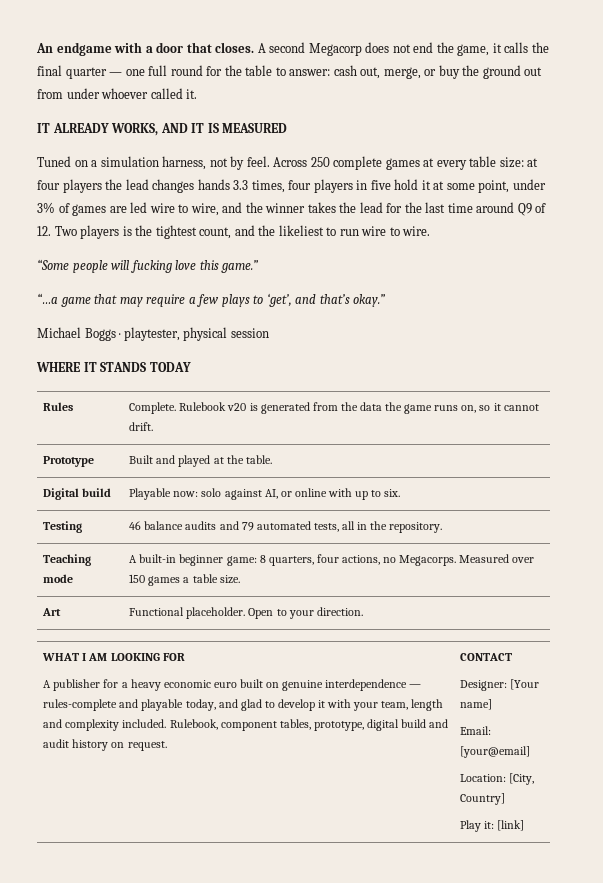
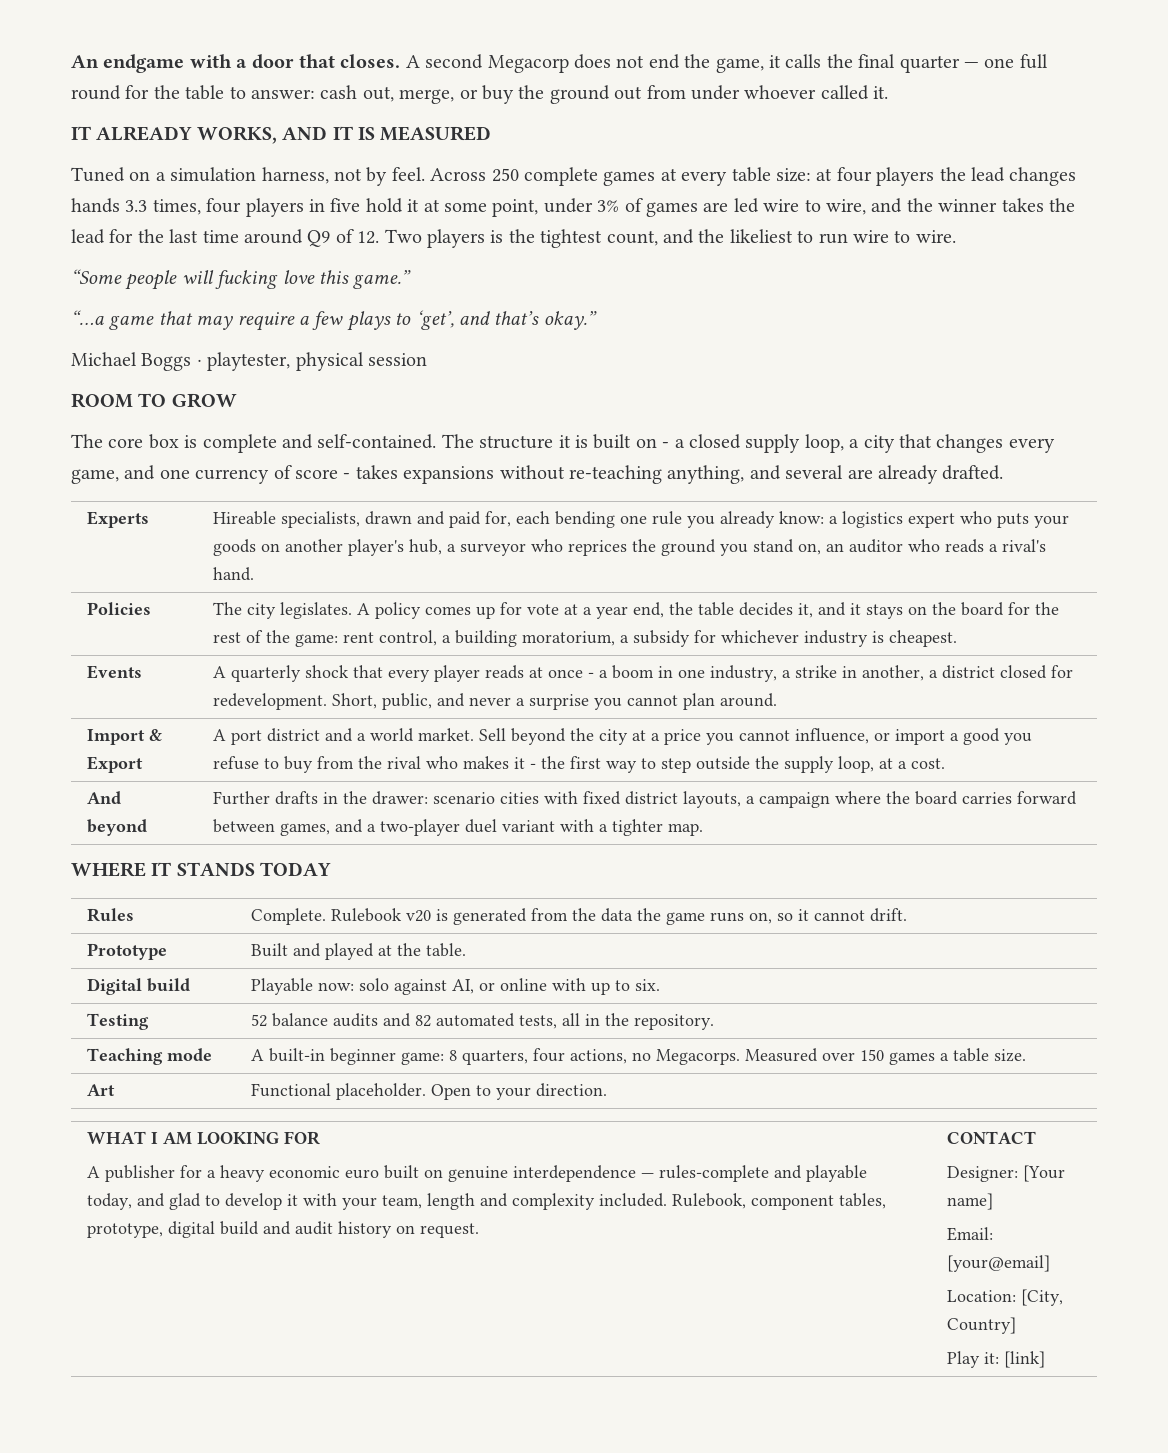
(269, 333) none -> [71,393,237,408] [71,434,1055,453] [71,465,1004,484] [86,511,149,528] [212,511,1069,528] [212,539,1046,556] [212,567,254,581] [86,602,151,615] [212,602,1059,619] [212,630,957,647] [86,665,142,679] [212,665,1073,682] [212,693,777,710] [86,729,162,745] [86,756,143,773] [212,728,1032,745] [212,756,945,773] [86,791,121,804] [86,819,147,836] [212,791,1077,808] [212,819,703,836] // ROOM TO GROW // The core box is complete and self-contained. The structure it is built on - a closed supply loop, a city that changes every game, and one currency of score - takes expansions without re-teaching anything, and several are already drafted. // Experts | Hireable specialists, drawn and paid for, each bending one rule you already know: a logistics expert who puts your goods on another player's hub, a surveyor who reprices the ground you stand on, an auditor who reads a rival's hand. // Policies | The city legislates. A policy comes up for vote at a year end, the table decides it, and it stays on the board for the rest of the game: rent control, a building moratorium, a subsidy for whichever industry is cheapest. // Events | A quarterly shock that every player reads at once - a boom in one industry, a strike in another, a district closed for redevelopment. Short, public, and never a surprise you cannot plan around. // Import & Export | A port district and a world market. Sell beyond the city at a price you cannot influence, or import a good you refuse to buy from the rival who makes it - the first way to step outside the supply loop, at a cost. // And beyond | Further drafts in the drawer: scenario cities with fixed district layouts, a campaign where the board carries forward between games, and a two-player duel variant with a tighter map.
[129,521,142,530] 46 -> [250,1014,267,1027] 52
[241,522,254,531] 79 -> [414,1015,431,1027] 82

